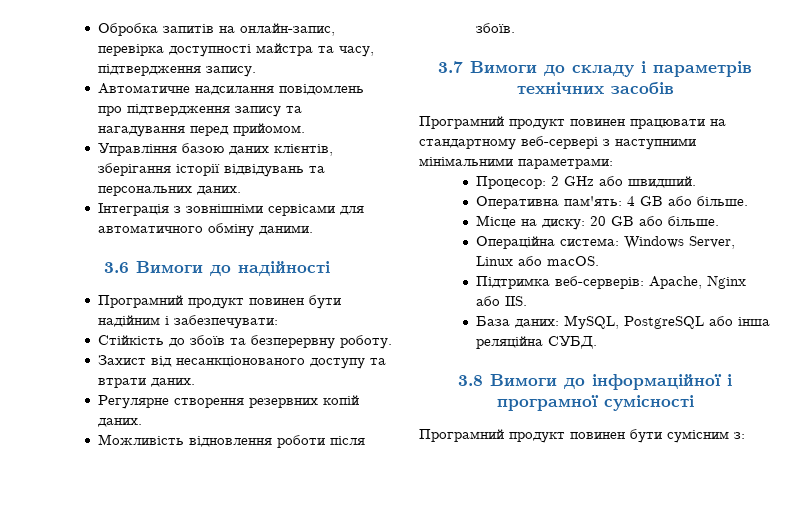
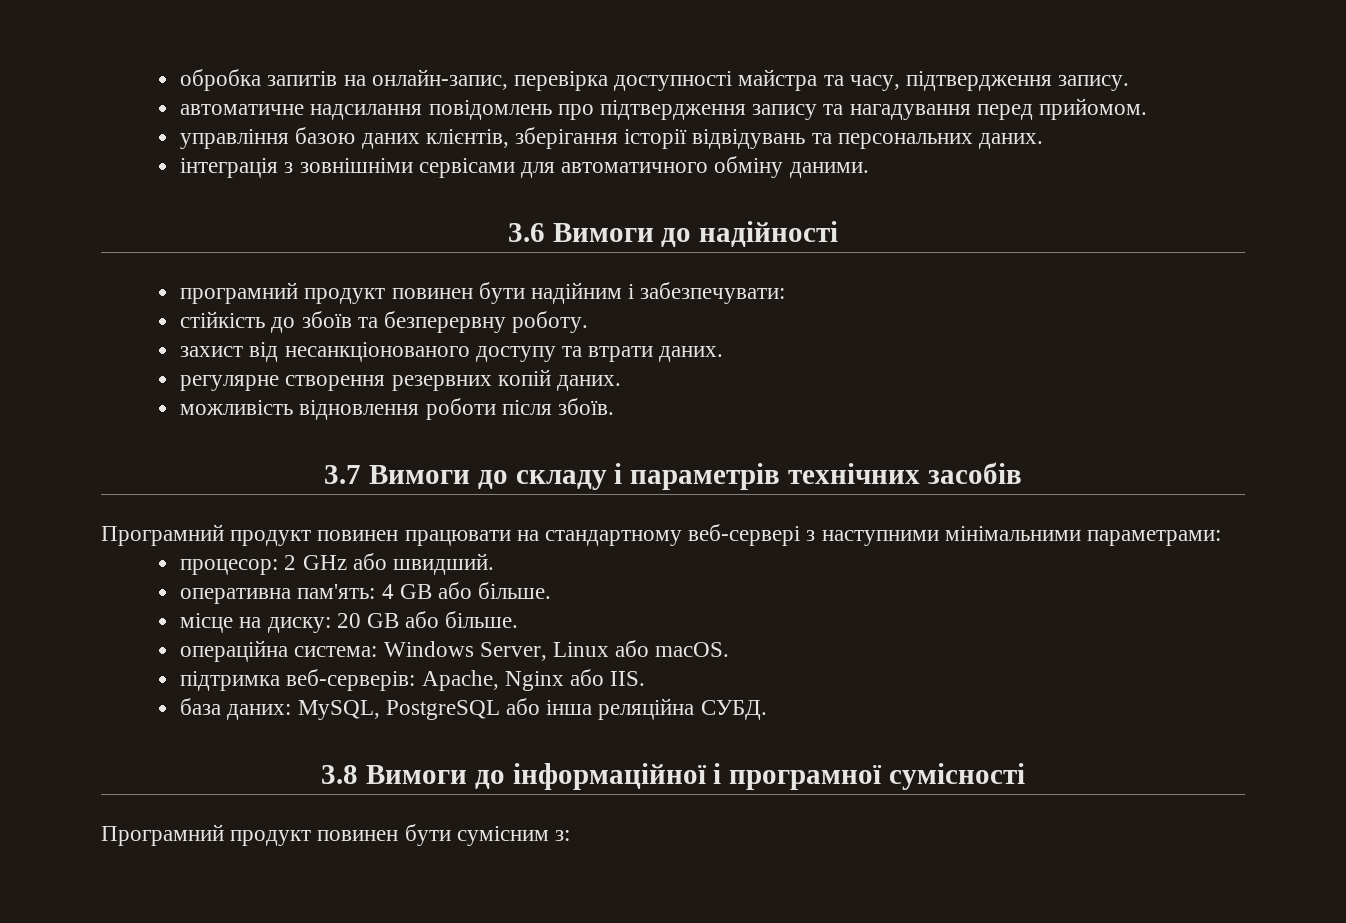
[98,23,159,36] Обробка -> [180,69,262,91] обробка
[98,83,191,94] Автоматичне -> [180,104,305,115] автоматичне
[98,143,178,156] Управління -> [180,129,290,149] управління
[98,203,170,216] Інтеграція -> [180,158,279,178] інтеграція
[98,295,184,308] Програмний -> [180,282,299,304] програмний
[98,335,165,345] Стійкість -> [180,311,266,328] стійкість
[98,355,147,365] Захист -> [180,346,244,357] захист
[98,395,170,409] Регулярне -> [180,375,280,391] регулярне
[98,434,185,445] Можливість -> [180,400,294,415] можливість
[476,176,547,189] Процесор: -> [180,559,279,575] процесор:
[476,196,560,209] Оперативна -> [180,588,292,604] оперативна
[476,215,517,228] Місце -> [180,613,234,633] місце
[476,236,556,249] Операційна -> [180,640,289,662] операційна
[476,276,551,289] Підтримка -> [180,671,281,691] підтримка
[476,316,511,326] База -> [180,698,222,715] база

